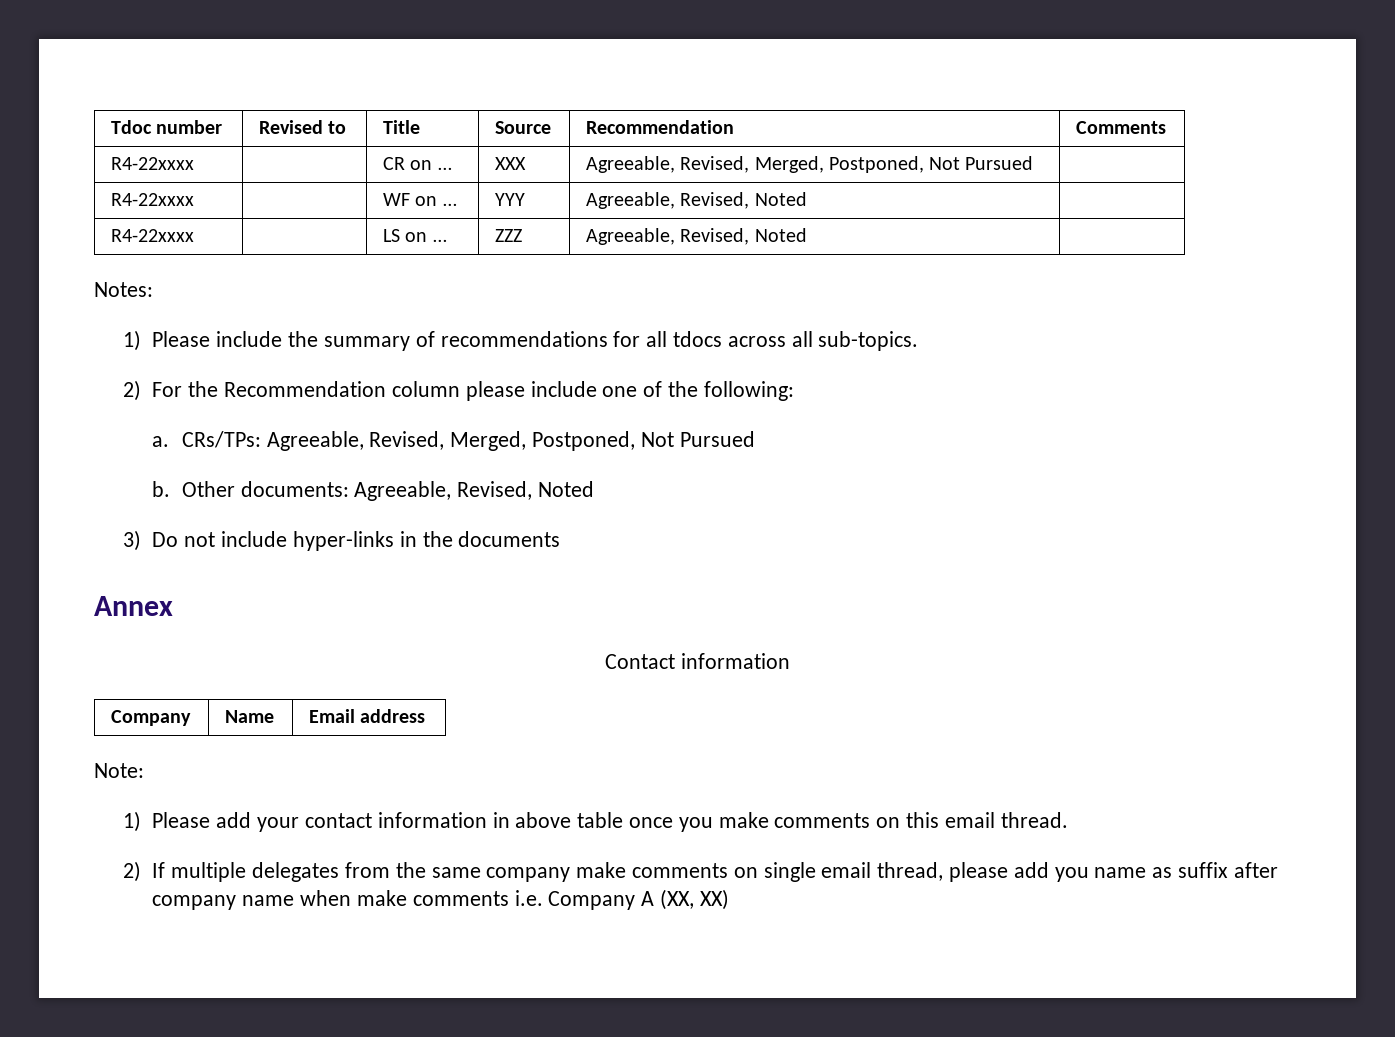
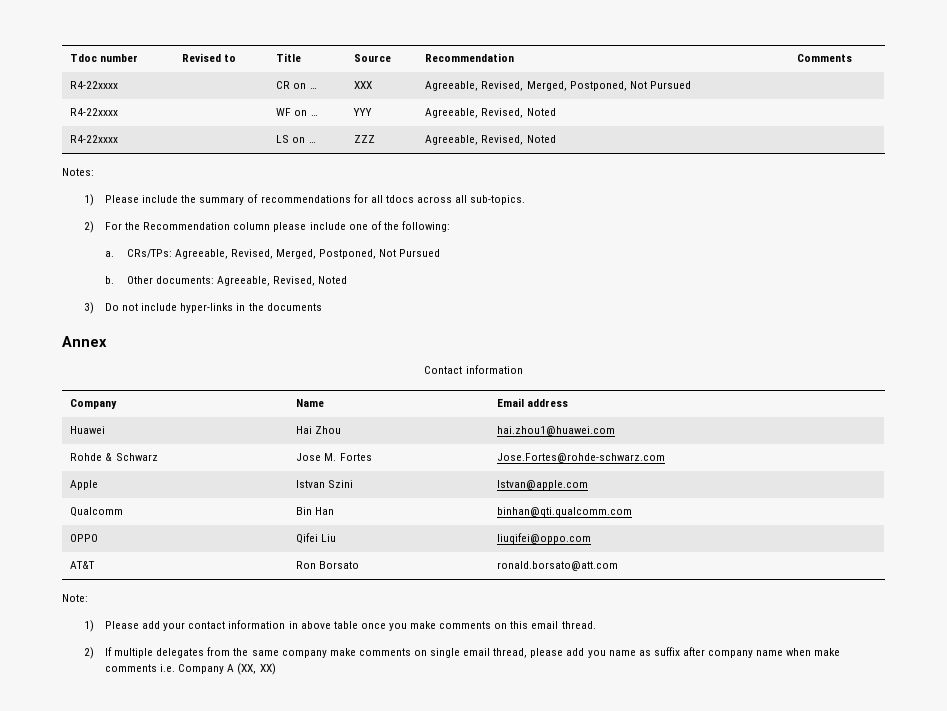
(426, 716) none -> [70,426,106,434] [296,426,342,434] [497,426,616,436] [70,453,158,461] [296,453,372,461] [497,453,666,463] [70,480,99,490] [296,480,354,488] [497,480,589,490] [70,507,124,517] [296,507,335,515] [497,507,633,517] [70,534,99,542] [296,533,337,544] [497,533,592,544] [70,561,96,569] [296,561,360,569] [497,561,619,571] // Huawei | Hai Zhou | hai.zhou1@huawei.com // Rohde & Schwarz | Jose M. Fortes | Jose.Fortes@rohde-schwarz.com // Apple | Istvan Szini | Istvan@apple.com // Qualcomm | Bin Han | binhan@qti.qualcomm.com // OPPO | Qifei Liu | liuqifei@oppo.com // AT&T | Ron Borsato | ronald.borsato@att.com

